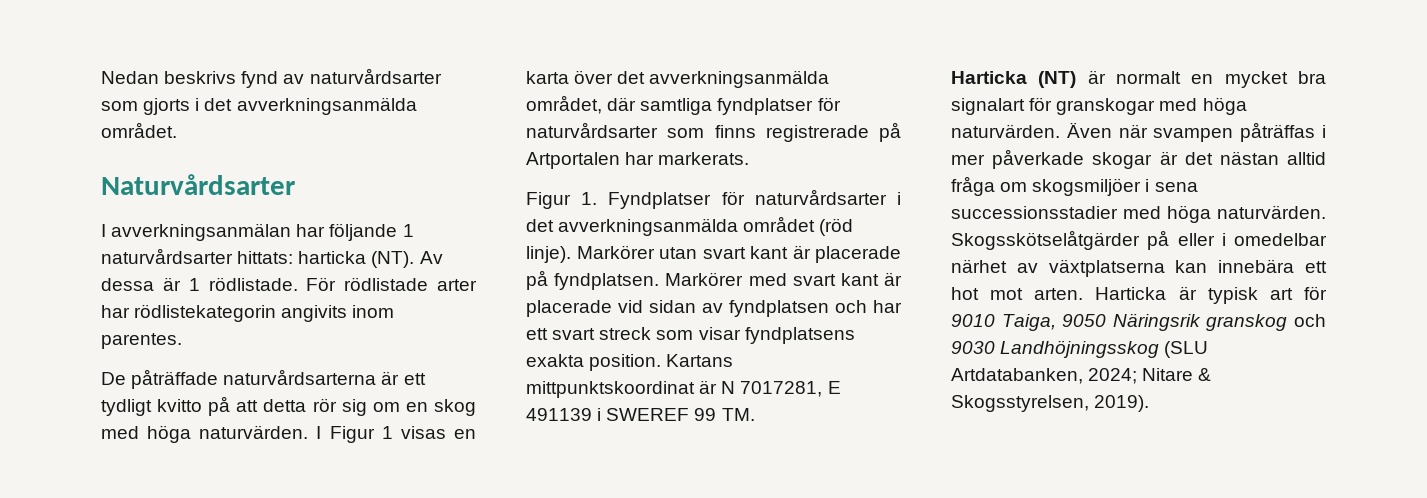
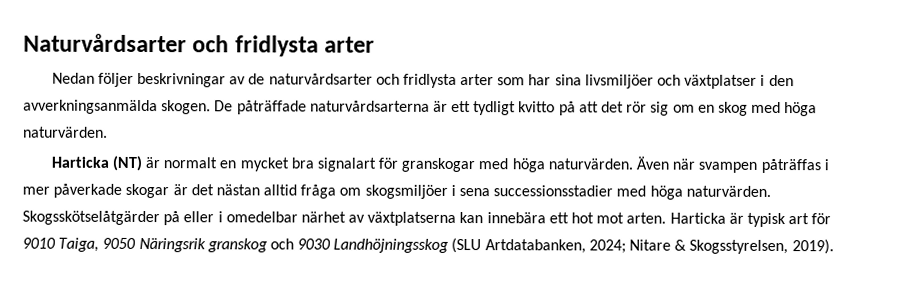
[101,68,442,88] [101,97,417,115] [101,122,177,138] [101,174,295,195] [101,223,414,241] [101,248,443,268] [101,277,478,291] [101,304,395,322] [101,333,182,349] Nedan beskrivs fynd av naturvårdsarter som gjorts i det avverkningsanmälda området. // Naturvårdsarter // I avverkningsanmälan har följande 1 naturvårdsarter hittats: harticka (NT). Av dessa är 1 rödlistade. För rödlistade arter har rödlistekategorin angivits inom parentes. // -> [23,33,376,57] [51,72,794,89] [23,99,212,115] Naturvårdsarter och fridlysta arter // Nedan följer beskrivningar av de naturvårdsarter och fridlysta arter som har sina livsmiljöer och växtplatser i den avverkningsanmälda skogen.
[263,399,307,412] detta -> [601,101,625,113] det
[316,426,477,443] [526,70,830,88] [526,95,841,115] [526,122,901,142] [526,152,750,169] [526,189,901,209] [526,216,854,236] [526,245,901,263] [526,270,903,290] [526,300,902,317] [526,327,855,344] [526,354,734,371] [526,380,841,398] [526,408,755,421] I Figur 1 visas en karta över det avverkningsanmälda området, där samtliga fyndplatser för naturvårdsarter som finns registrerade på Artportalen har markerats. // Figur 1. Fyndplatser för naturvårdsarter i det avverkningsanmälda området (röd linje). Markörer utan svart kant är placerade på fyndplatsen. Markörer med svart kant är placerade vid sidan av fyndplatsen och har ett svart streck som visar fyndplatsens exakta position. Kartans mittpunktskoordinat är N 7017281, E 491139 i SWEREF 99 TM. -> (108, 132) none

